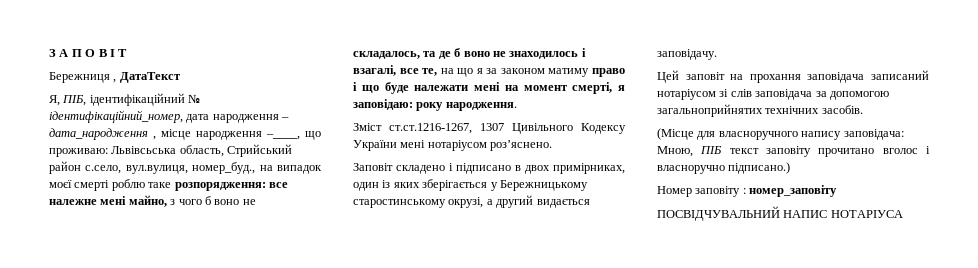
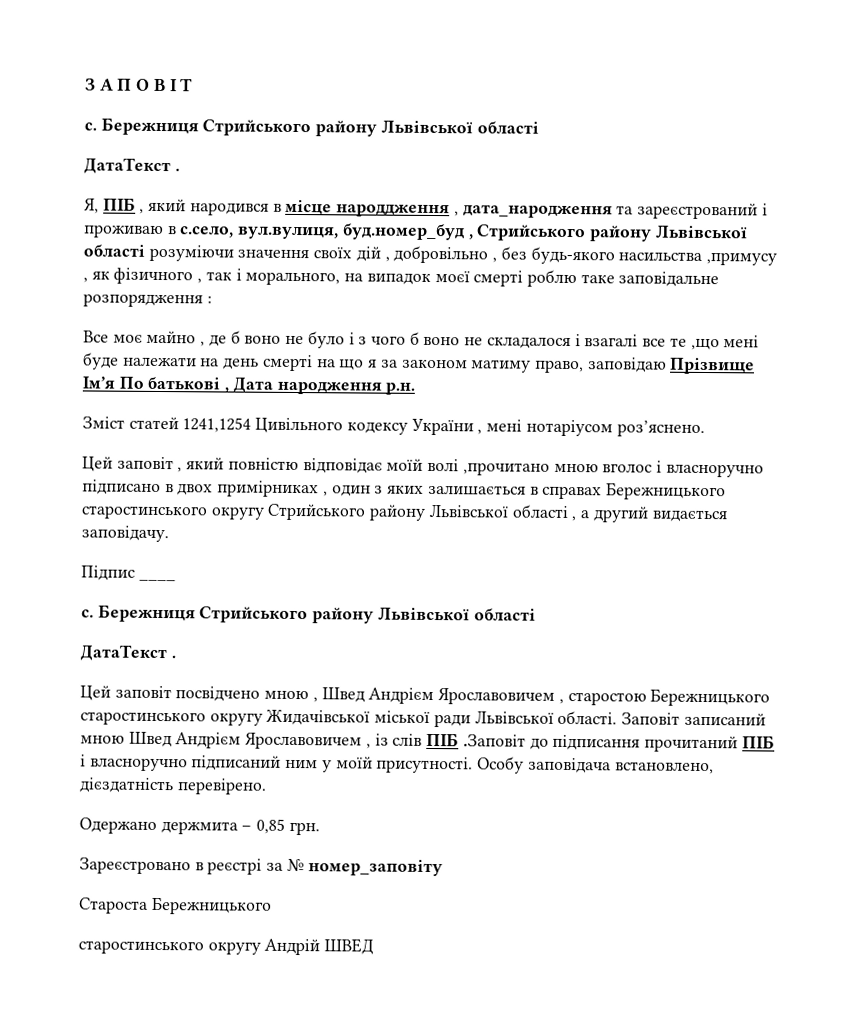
[49,72,180,83] Бережниця , ДатаТекст -> [84,117,539,137] [84,157,180,175] с. Бережниця Стрийського району Львівської області // ДатаТекст .
[62,93,201,106] [49,110,290,123] [49,128,321,140] [49,144,293,157] [49,161,256,174] ПІБ, ідентифікаційний № ідентифікаційний_номер, дата народження – дата_народження , мiсце народження –____, що проживаю: Львівсьська область, Стрийський район с.село, вул.вулиця, номер_буд., -> [102,197,768,220] [83,223,748,242] [83,244,777,266] [83,267,341,286] ПІБ , який народився в місце народдження , дата_народження та зареєстрований і проживаю в с.село, вул.вулиця, буд.номер_буд , Стрийського району Львівської області розуміючи значення своїх дій , добровільно , без будь-якого насильства ,примусу , як фізичного , так і морального,
[174,182,288,191] [49,195,167,207] розпорядження: все належне мені майно, -> [618,271,720,288] [83,293,212,308] [83,330,355,349] заповідальне розпорядження : // Все моє майно , де б воно не було і
[353,48,586,59] [353,65,438,76] складалось, та де б воно не знаходилось і взагалі, все те, -> [486,334,760,351] [83,352,313,372] складалося і взагалі все те ,що мені буде належати на день смерті
[592,68,625,77] [353,82,625,94] [353,99,517,111] [353,123,626,134] [353,140,553,151] [353,163,625,174] [353,179,588,191] [353,195,590,208] [657,49,717,60] [657,70,929,83] [657,89,889,100] [657,104,863,117] [657,128,904,140] [657,146,930,157] [657,162,791,174] [657,185,838,197] [657,206,903,221] право і що буде належати мені на момент смерті, я заповідаю: року народження. // Змiст ст.ст.1216-1267, 1307 Цивiльного Кодексу України менi нотарiусом роз’яснено. // Заповiт складено i пiдписано в двох примiрниках, один iз яких зберiгається у Бережницькому старостинському окрузі, а другий видається заповiдачу. // Цей заповіт на прохання заповідача записаний нотаріусом зі слів заповідача за допомогою загальноприйнятих технічних засобів. // (Місце для власноручного напису заповідача: Мною, ПІБ текст заповіту прочитано вголос і власноручно підписано.) // Номер заповіту : номер_заповіту // ПОСВІДЧУВАЛЬНИЙ НАПИС НОТАРІУСА -> [533,357,756,375] [82,376,416,395] [82,416,705,437] [82,456,764,478] [82,479,726,501] [81,503,727,523] [81,525,169,543] [81,565,176,582] [81,604,536,624] [80,644,176,662] [80,685,771,707] [80,709,766,728] [80,731,775,753] [80,754,714,775] [79,777,267,795] [79,817,320,836] [79,857,443,877] [79,896,272,915] [78,938,375,956] право, заповідаю Прізвище Ім’я По батькові , Дата народження р.н. // Зміст статей 1241,1254 Цивільного кодексу України , мені нотаріусом роз’яснено. // Цей заповіт , який повністю відповідає моїй волі ,прочитано мною вголос і власноручно підписано в двох примірниках , один з яких залишається в справах Бережницького старостинського округу Стрийського району Львівської області , а другий видається заповідачу. // Підпис ____ // с. Бережниця Стрийського району Львівської області // ДатаТекст . // Цей заповіт посвідчено мною , Швед Андрієм Ярославовичем , старостою Бережницького старостинського округу Жидачівської міської ради Львівської області. Заповіт записаний мною Швед Андрієм Ярославовичем , із слів ПІБ .Заповіт до підписання прочитаний ПІБ і власноручно підписаний ним у моїй присутності. Особу заповідача встановлено, дієздатність перевірено. // Одержано держмита – 0,85 грн. // Зареєстровано в реєстрі за № номер_заповіту // Староста Бережницького // старостинського округу Андрій ШВЕД

